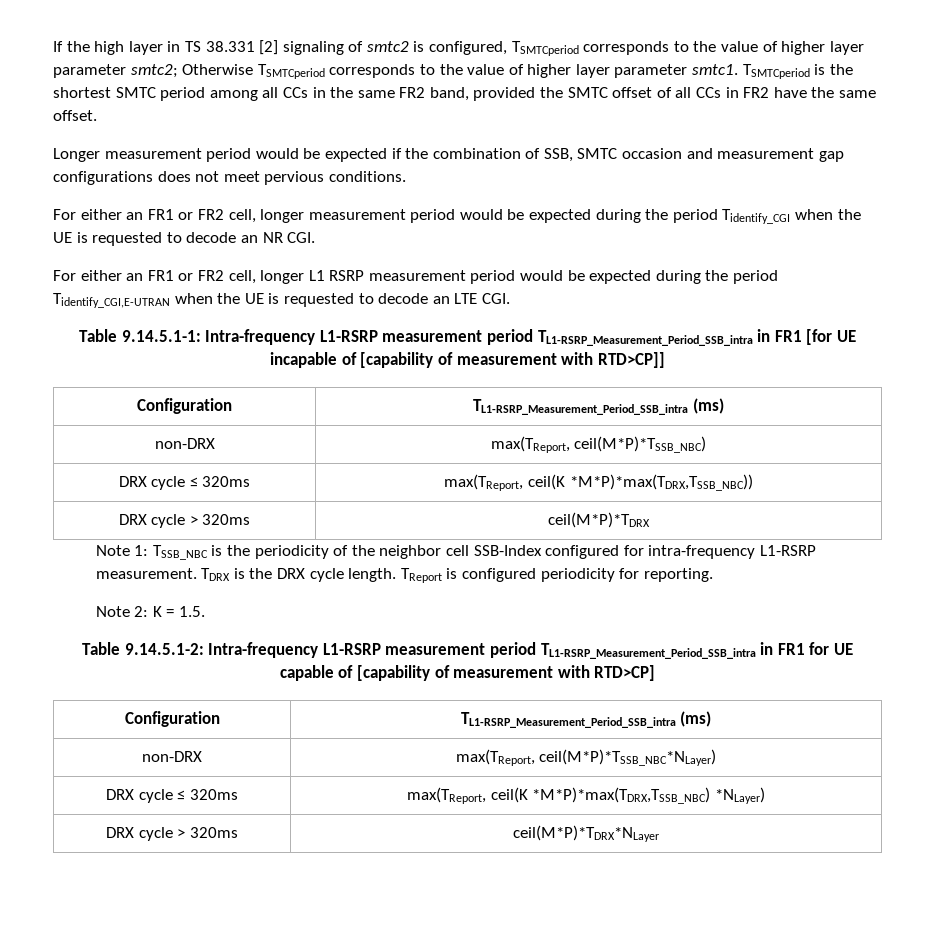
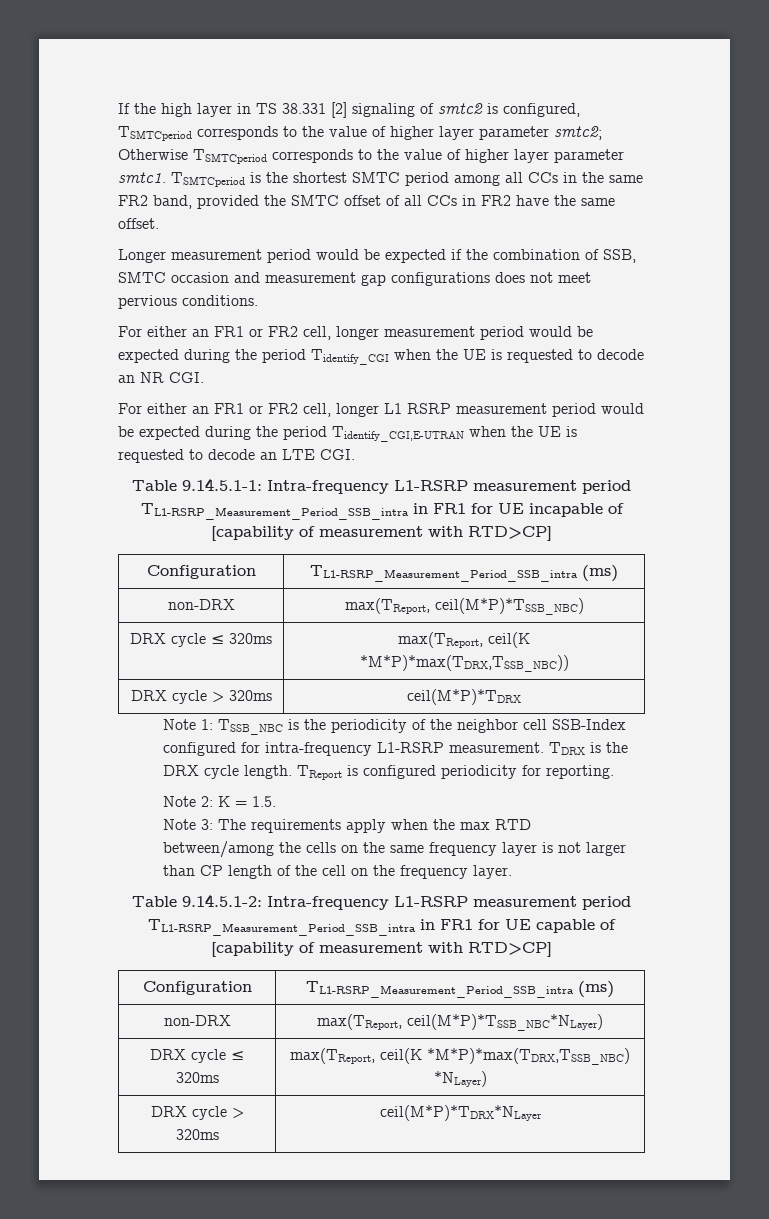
[806,329,833,345] [for -> [470,503,493,514] for
[597,352,665,368] RTD>CP]] -> [468,526,552,541] RTD>CP]
(205, 611) none -> [163,819,532,833] [163,841,627,858] [163,865,513,879] // Note 3: The requirements apply when the max RTD between/among the cells on the same frequency layer is not larger than CP length of the cell on the frequency layer.

